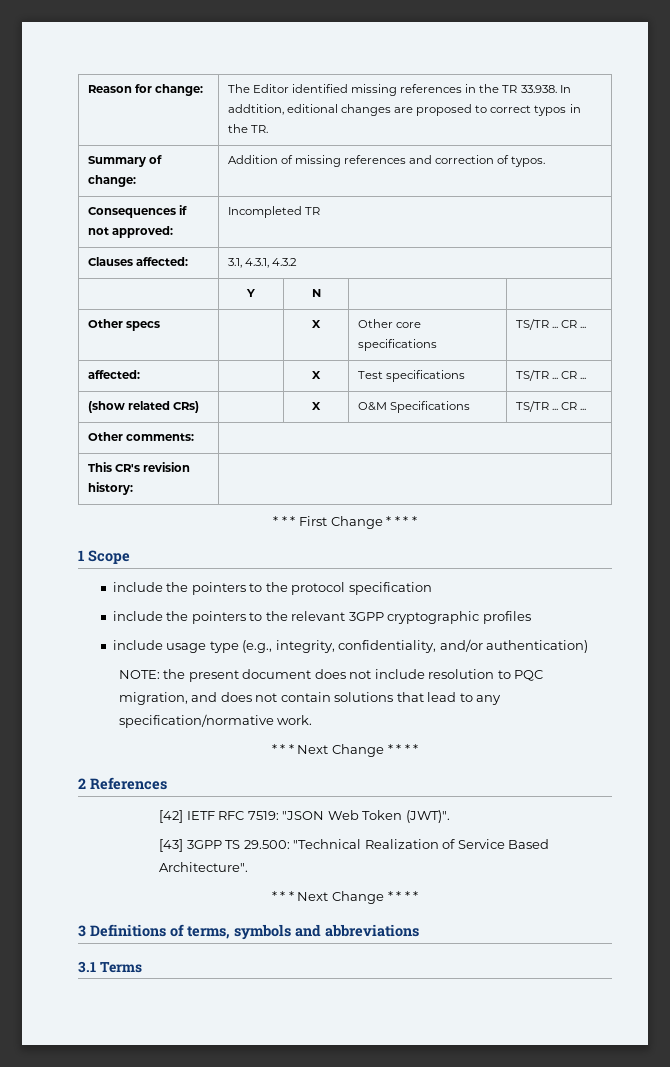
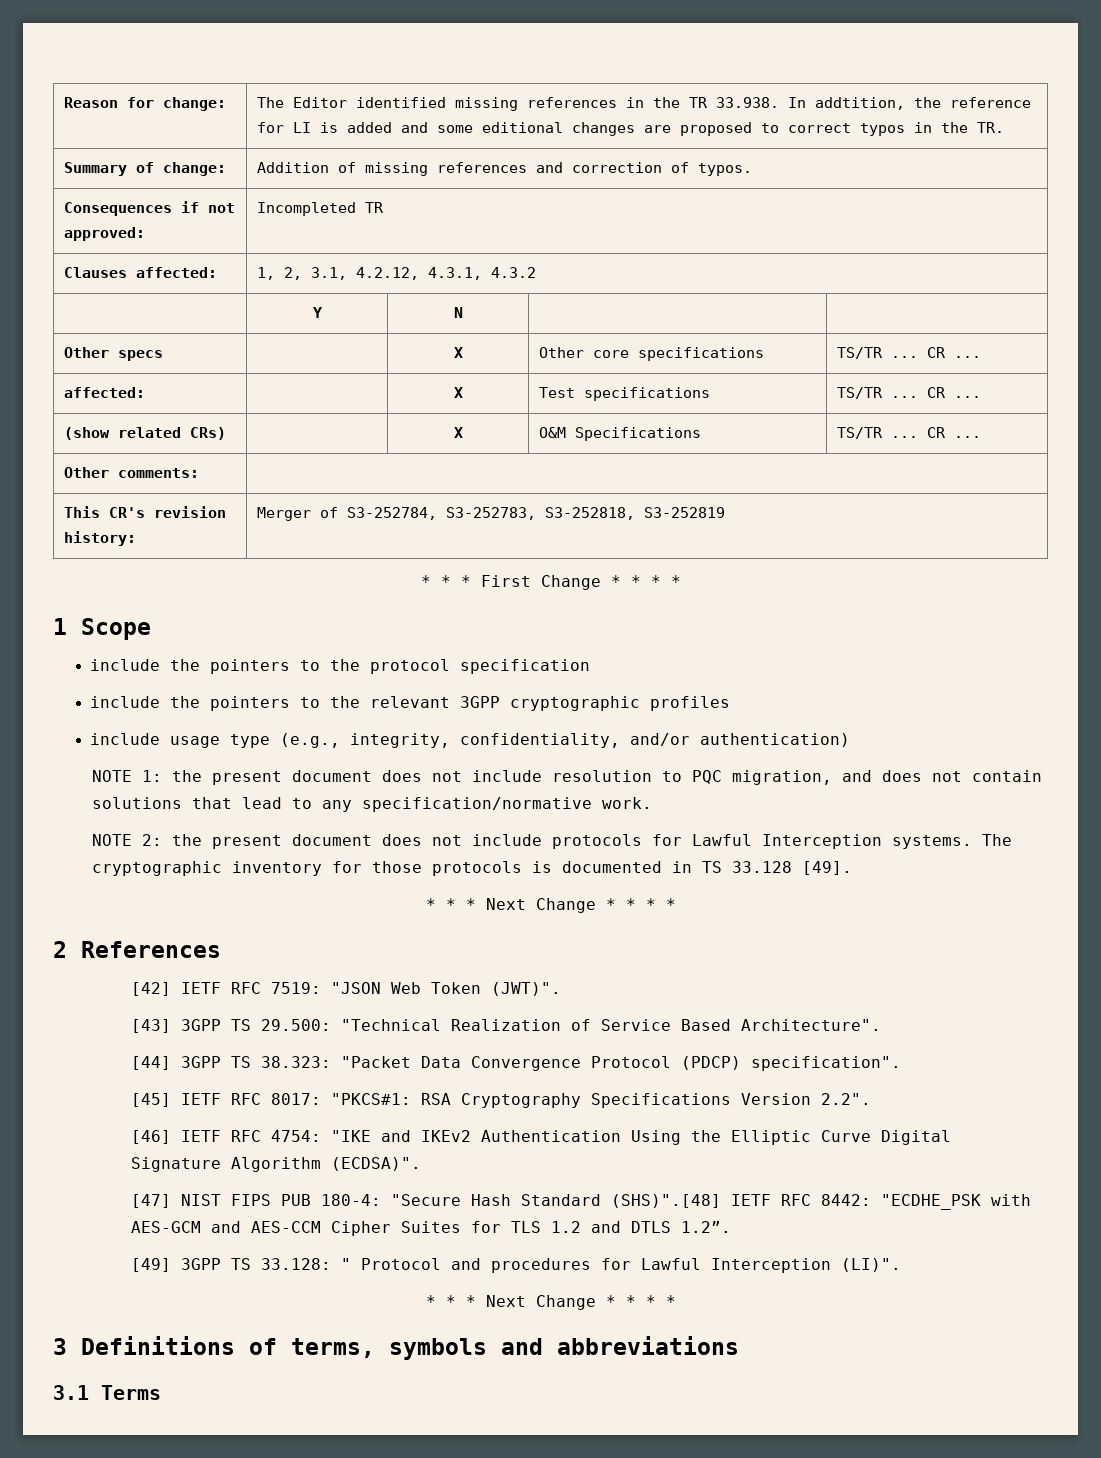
(284, 109) none -> [913,97,1031,108] [256,122,473,133] the reference for LI is added and some
[227,258,242,268] 3.1, -> [256,267,419,280] 1, 2, 3.1, 4.2.12,
(133, 488) none -> [256,507,725,521] Merger of S3-252784, S3-252783, S3-252818, S3-252819
[118,670,160,679] NOTE: -> [91,770,162,782] NOTE 1:
(313, 720) none -> [91,834,1012,849] [91,861,852,876] // NOTE 2: the present document does not include protocols for Lawful Interception systems. The cryptographic inventory for those protocols is documented in TS 33.128 [49].
(249, 867) none -> [130,1056,901,1071] [130,1093,871,1108] [130,1130,951,1145] [130,1157,421,1172] [130,1194,1031,1210] [130,1221,731,1236] [130,1258,901,1273] // [44] 3GPP TS 38.323: "Packet Data Convergence Protocol (PDCP) specification". // [45] IETF RFC 8017: "PKCS#1: RSA Cryptography Specifications Version 2.2". // [46] IETF RFC 4754: "IKE and IKEv2 Authentication Using the Elliptic Curve Digital Signature Algorithm (ECDSA)". // [47] NIST FIPS PUB 180-4: "Secure Hash Standard (SHS)".[48] IETF RFC 8442: "ECDHE_PSK with AES-GCM and AES-CCM Cipher Suites for TLS 1.2 and DTLS 1.2”. // [49] 3GPP TS 33.128: " Protocol and procedures for Lawful Interception (LI)".

